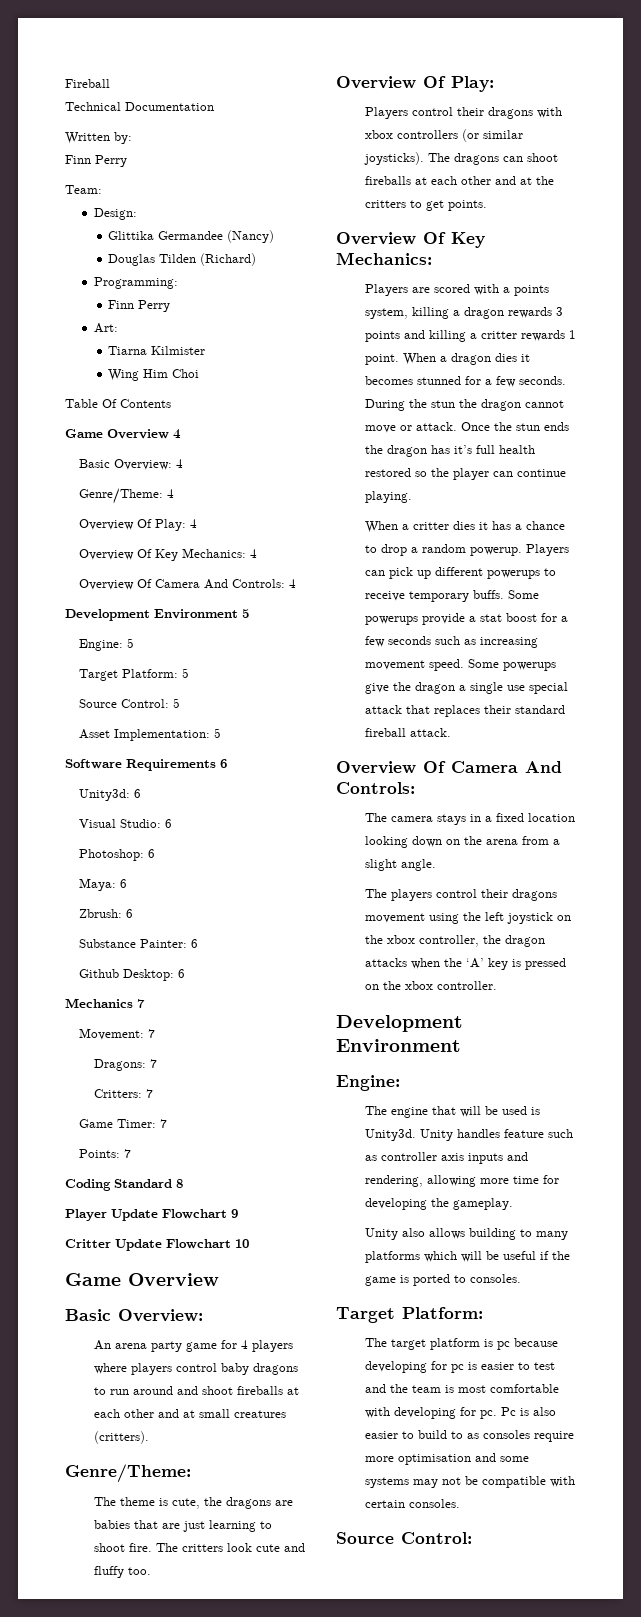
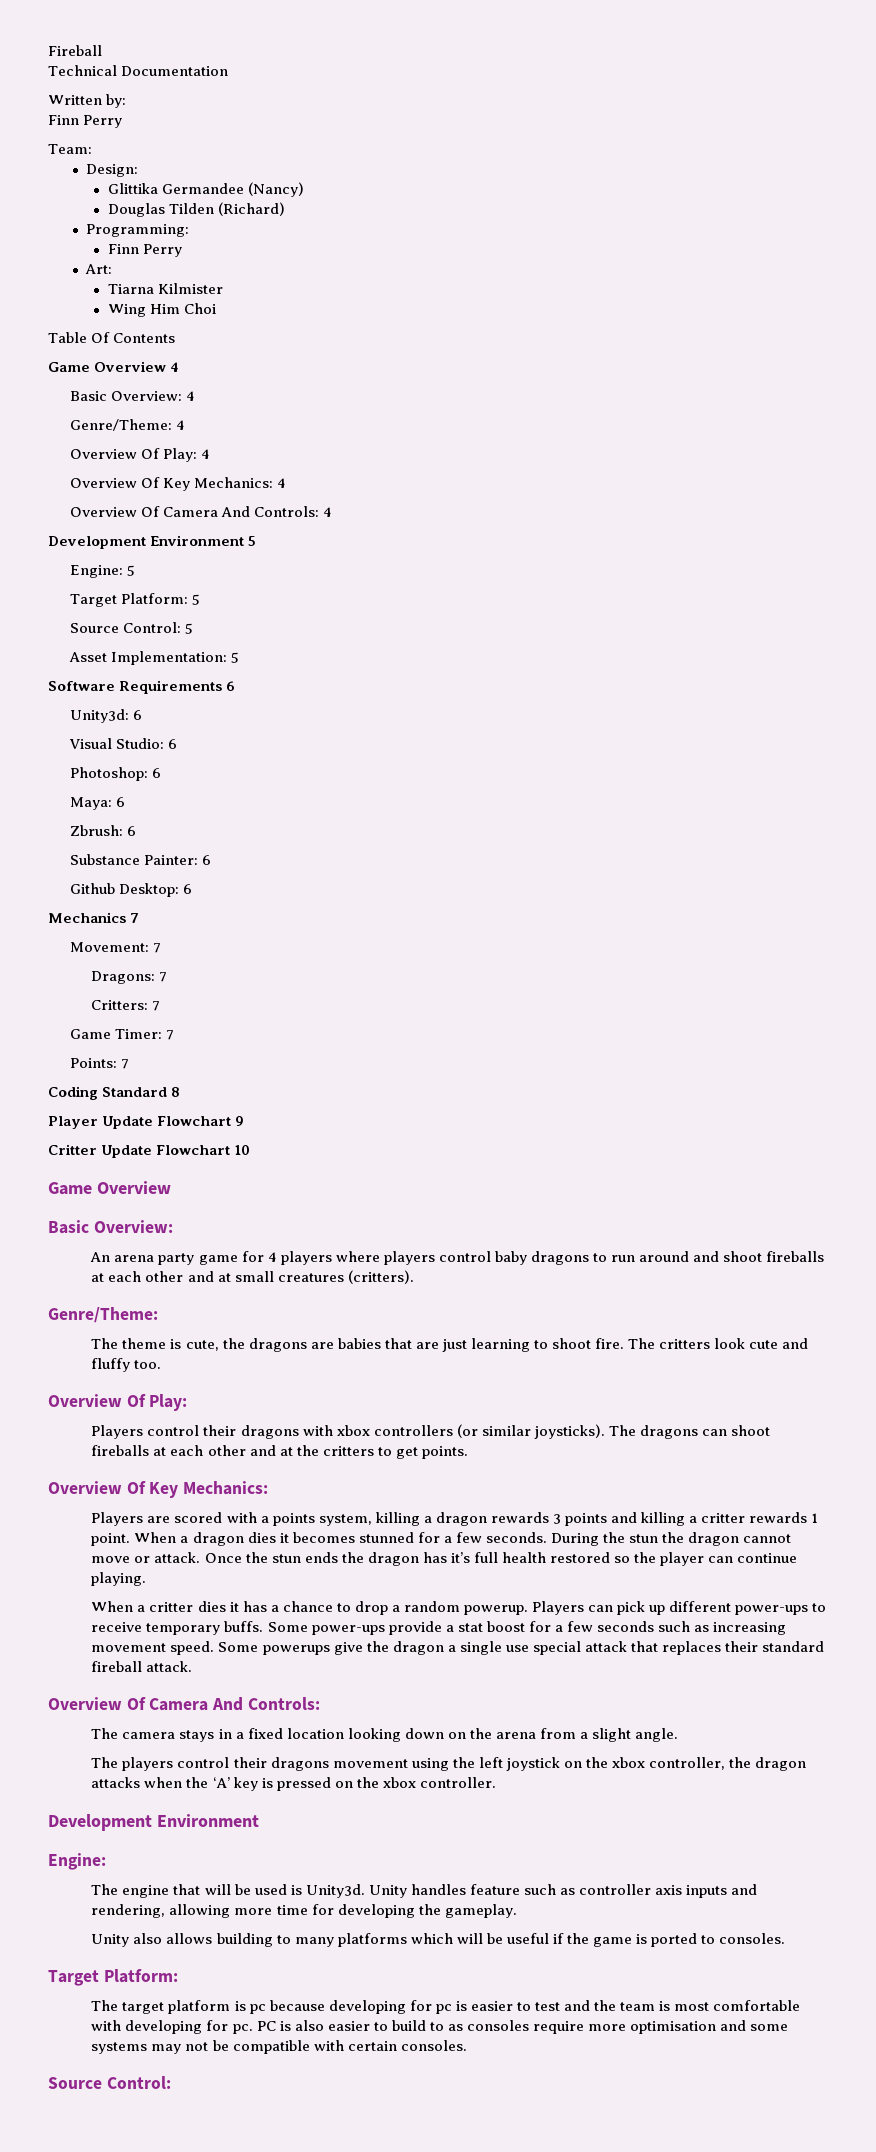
[486,570,540,579] powerups -> [735,1605,809,1615] power-ups
[364,616,418,625] powerups -> [311,1625,385,1635] power-ups
[500,1407,516,1416] Pc -> [256,2021,276,2031] PC

